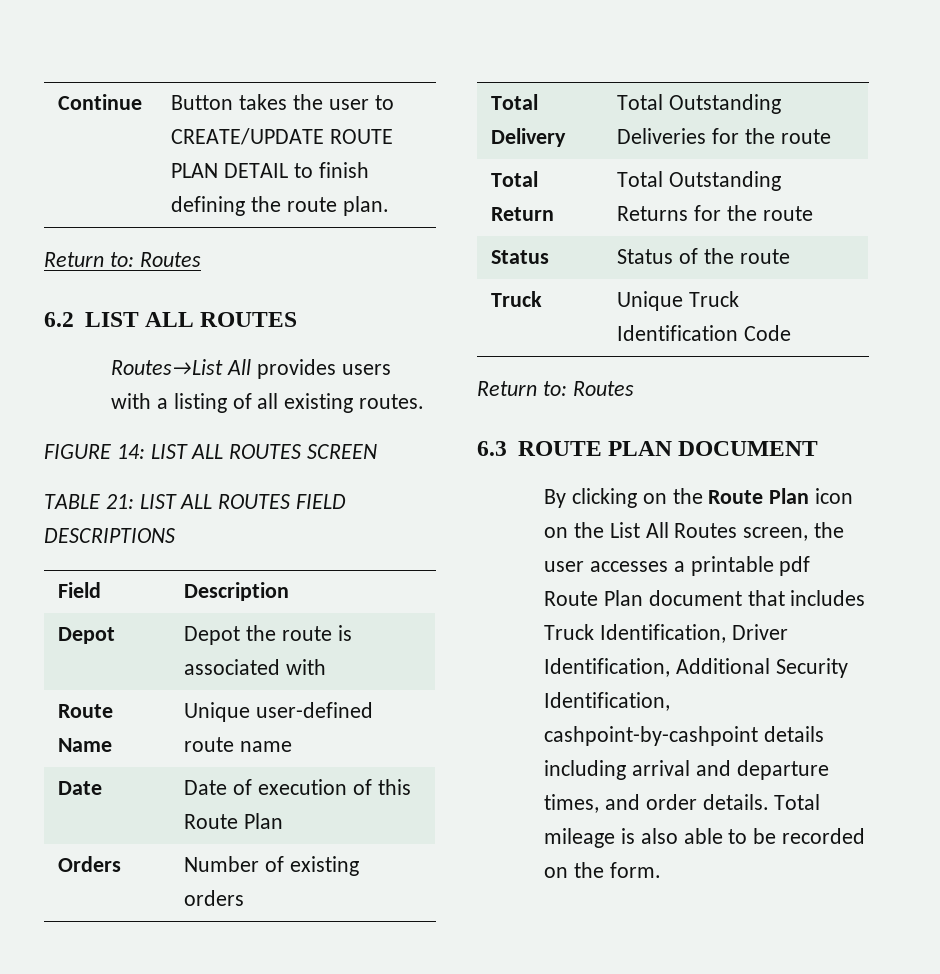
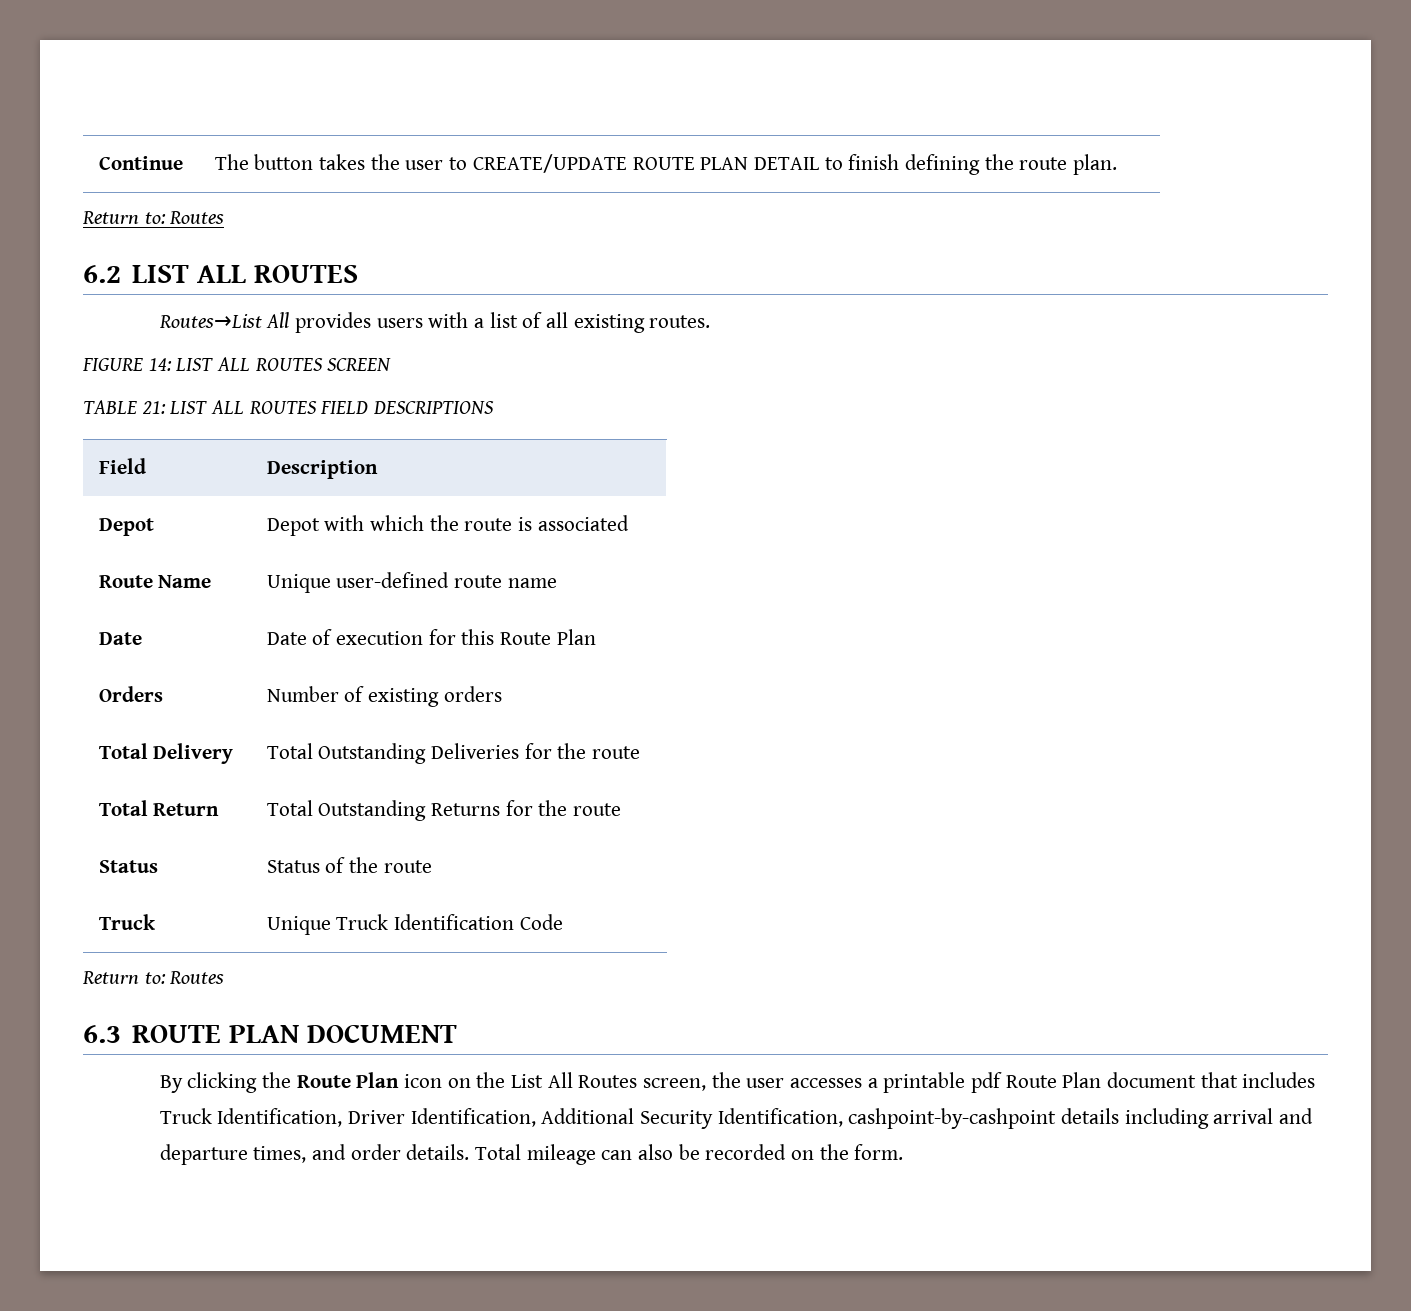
[171,95,234,110] Button -> [214,154,314,170] The button
[173,393,227,413] listing -> [489,312,518,328] list
(241, 635) none -> [324,515,425,531] with which
[286,659,327,675] with -> (629, 523) none
[352,779,372,795] of -> [428,629,456,645] for
[642,493,667,504] on -> (258, 1082) none
[621,828,748,844] is also able to -> [601,1144,673,1160] can also

